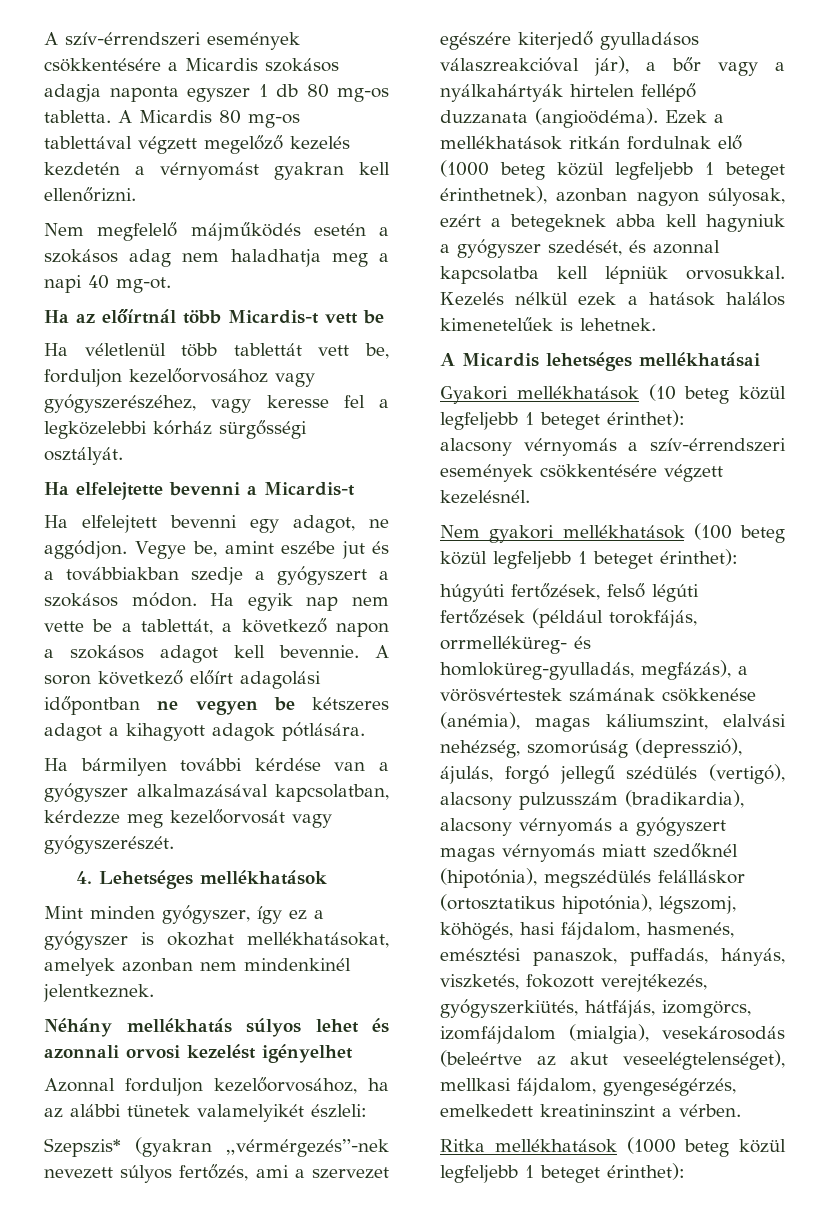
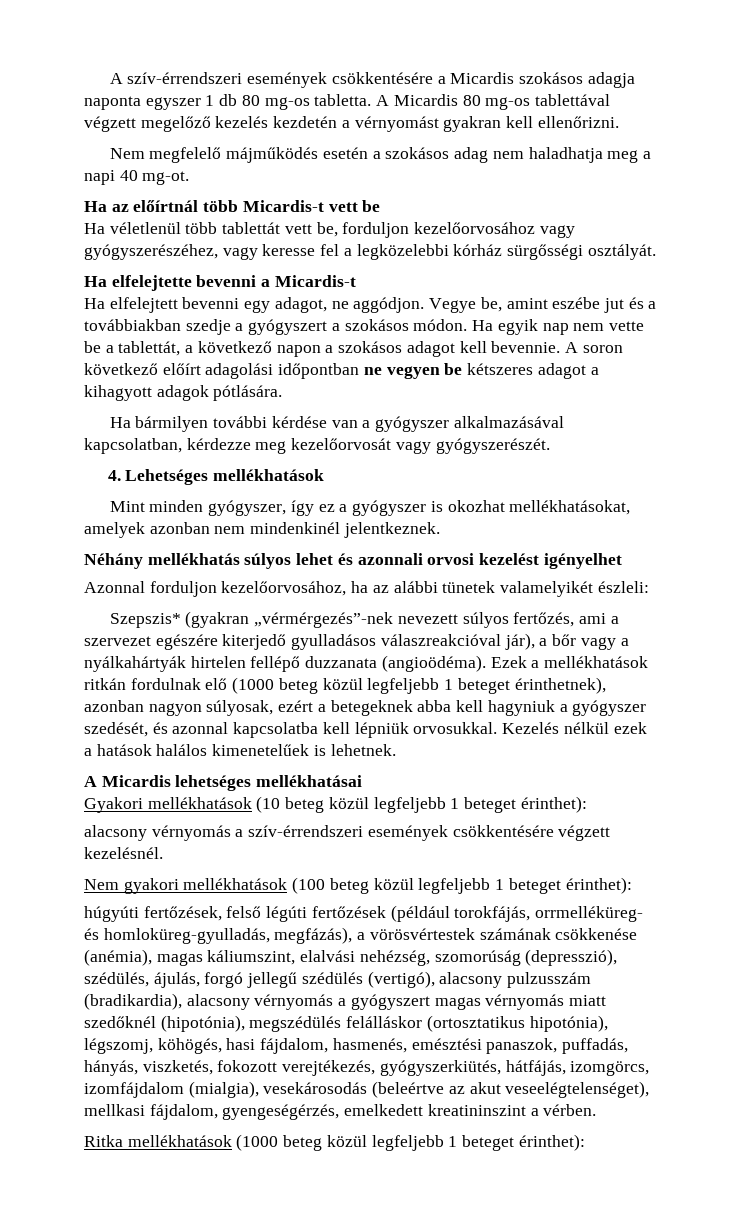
(742, 748) none -> [84,972,149,987] szédülés,

